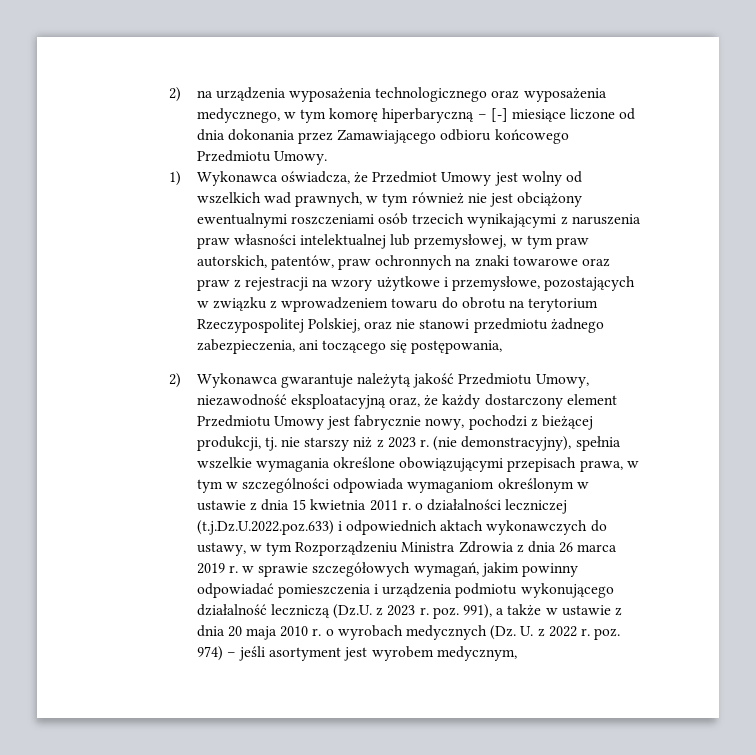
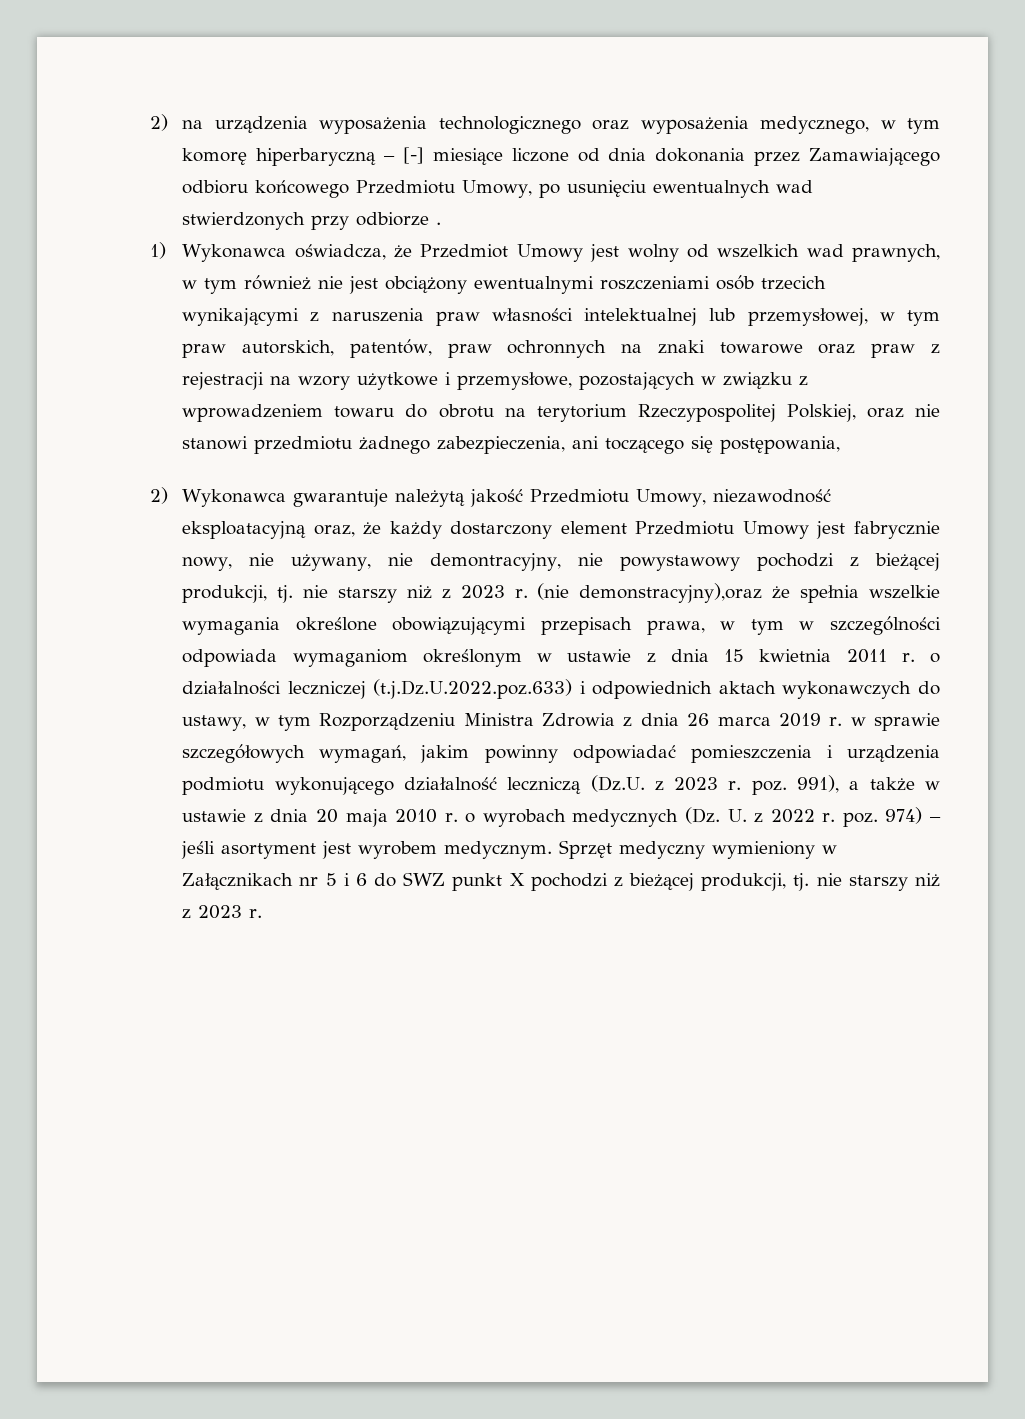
[273,151,327,165] Umowy. -> [462,180,814,198] [182,212,442,230] Umowy, po usunięciu ewentualnych wad stwierdzonych przy odbiorze .
(465, 424) none -> [249,553,741,571] nie używany, nie demontracyjny, nie powystawowy
[461,436,572,451] demonstracyjny), -> [579,583,791,603] demonstracyjny),oraz że
[436,646,517,661] medycznym, -> [444,840,838,859] [182,872,941,891] [182,905,263,919] medycznym. Sprzęt medyczny wymieniony w Załącznikach nr 5 i 6 do SWZ punkt X pochodzi z bieżącej produkcji, tj. nie starszy niż z 2023 r.

